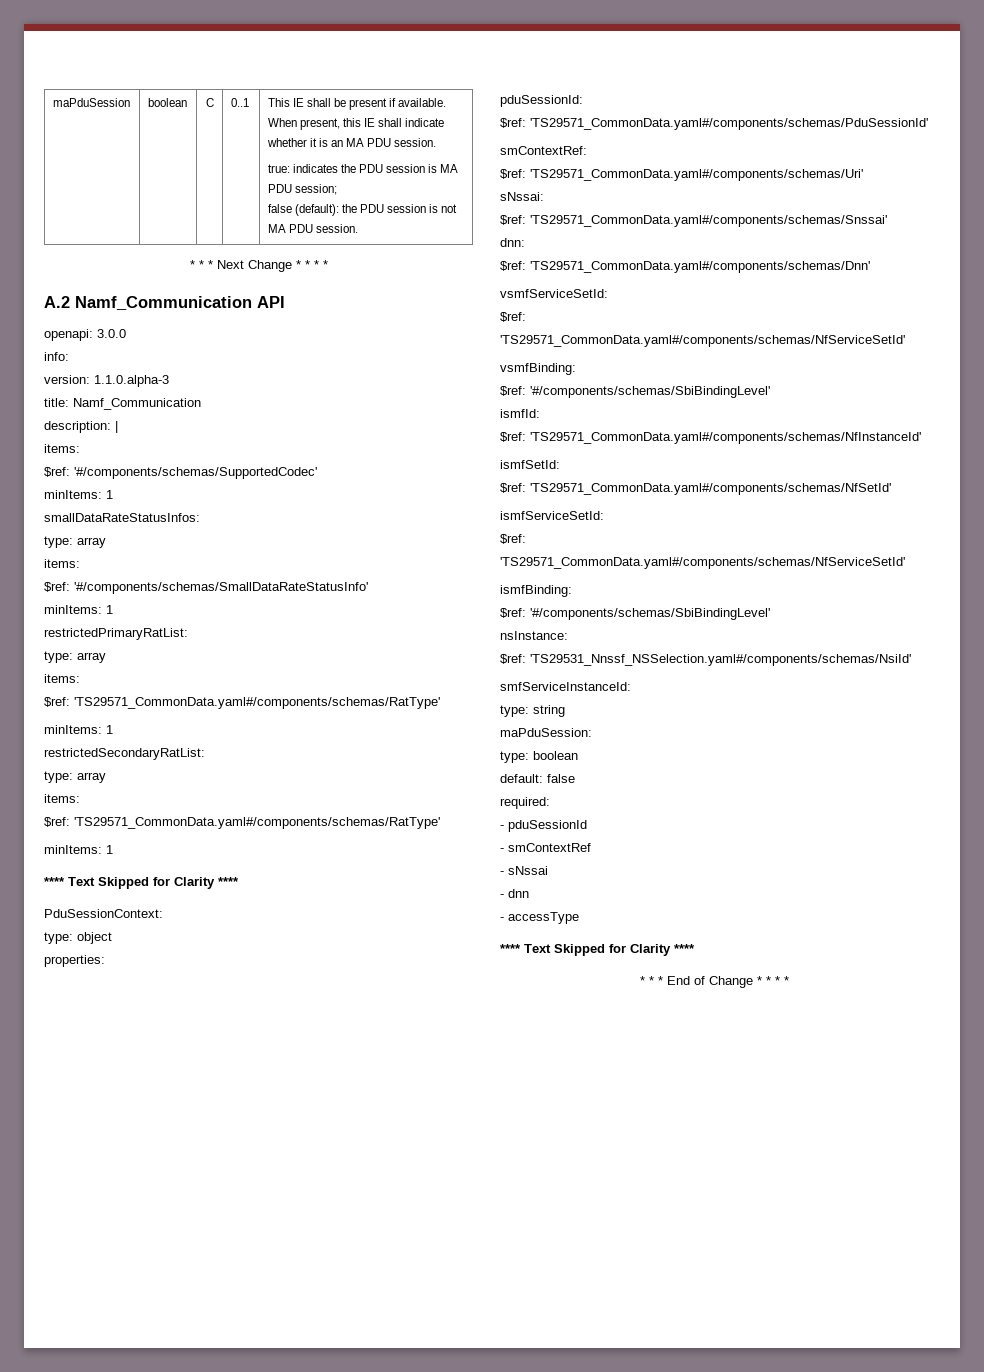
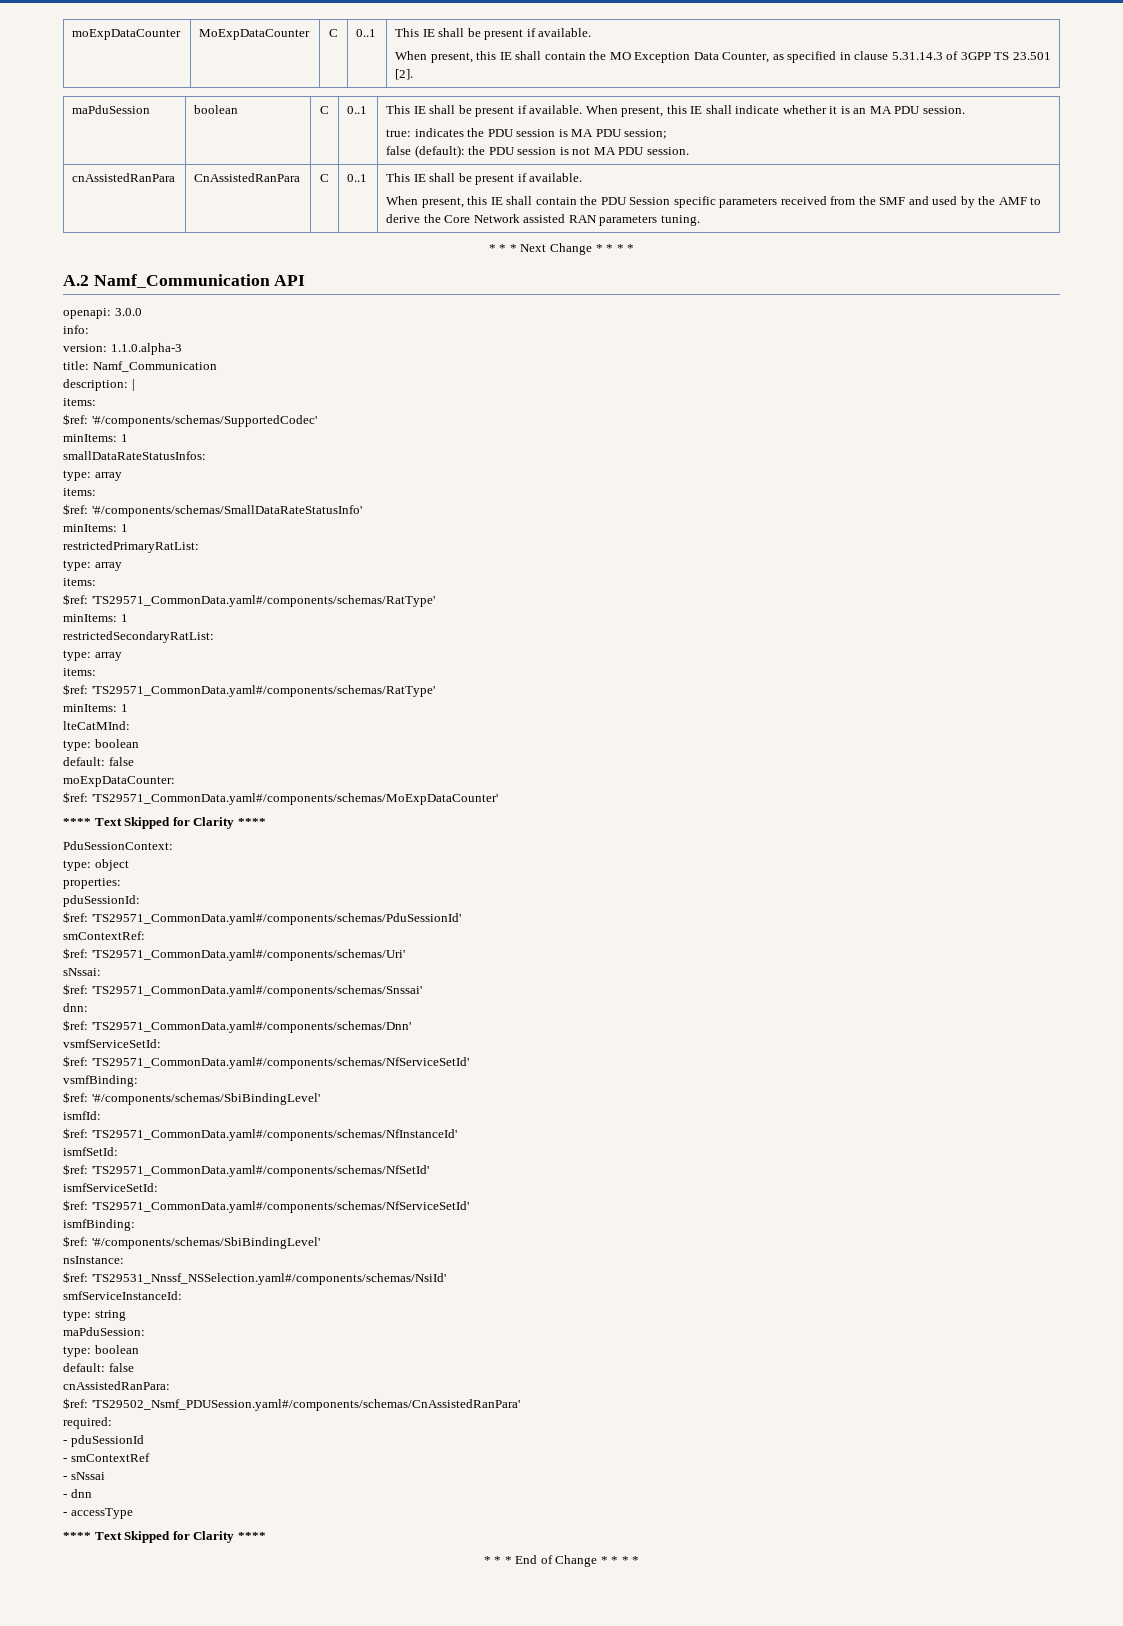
(52, 102) none -> [72,29,182,40] [199,29,311,40] [329,29,338,37] [356,29,377,37] [395,28,592,40] [395,51,1051,63] [395,69,414,80] moExpDataCounter | MoExpDataCounter | C | 0..1 | This IE shall be present if available. // When present, this IE shall contain the MO Exception Data Counter, as specified in clause 5.31.14.3 of 3GPP TS 23.501 [2]. //
(358, 228) none -> [72,173,176,182] [194,173,301,182] [320,174,329,182] [347,174,368,182] [386,173,583,185] [386,196,1042,208] [386,214,700,226] // cnAssistedRanPara | CnAssistedRanPara | C | 0..1 | This IE shall be present if available. // When present, this IE shall contain the PDU Session specific parameters received from the SMF and used by the AMF to derive the Core Network assisted RAN parameters tuning.
(113, 849) none -> [63,721,130,730] [63,739,139,751] [63,757,134,766] [63,776,175,787] [63,792,498,805] // lteCatMInd: // type: boolean // default: false // moExpDataCounter: // $ref: 'TS29571_CommonData.yaml#/components/schemas/MoExpDataCounter'
(575, 778) none -> [63,1381,170,1390] [63,1398,520,1411] // cnAssistedRanPara: // $ref: 'TS29502_Nsmf_PDUSession.yaml#/components/schemas/CnAssistedRanPara'

